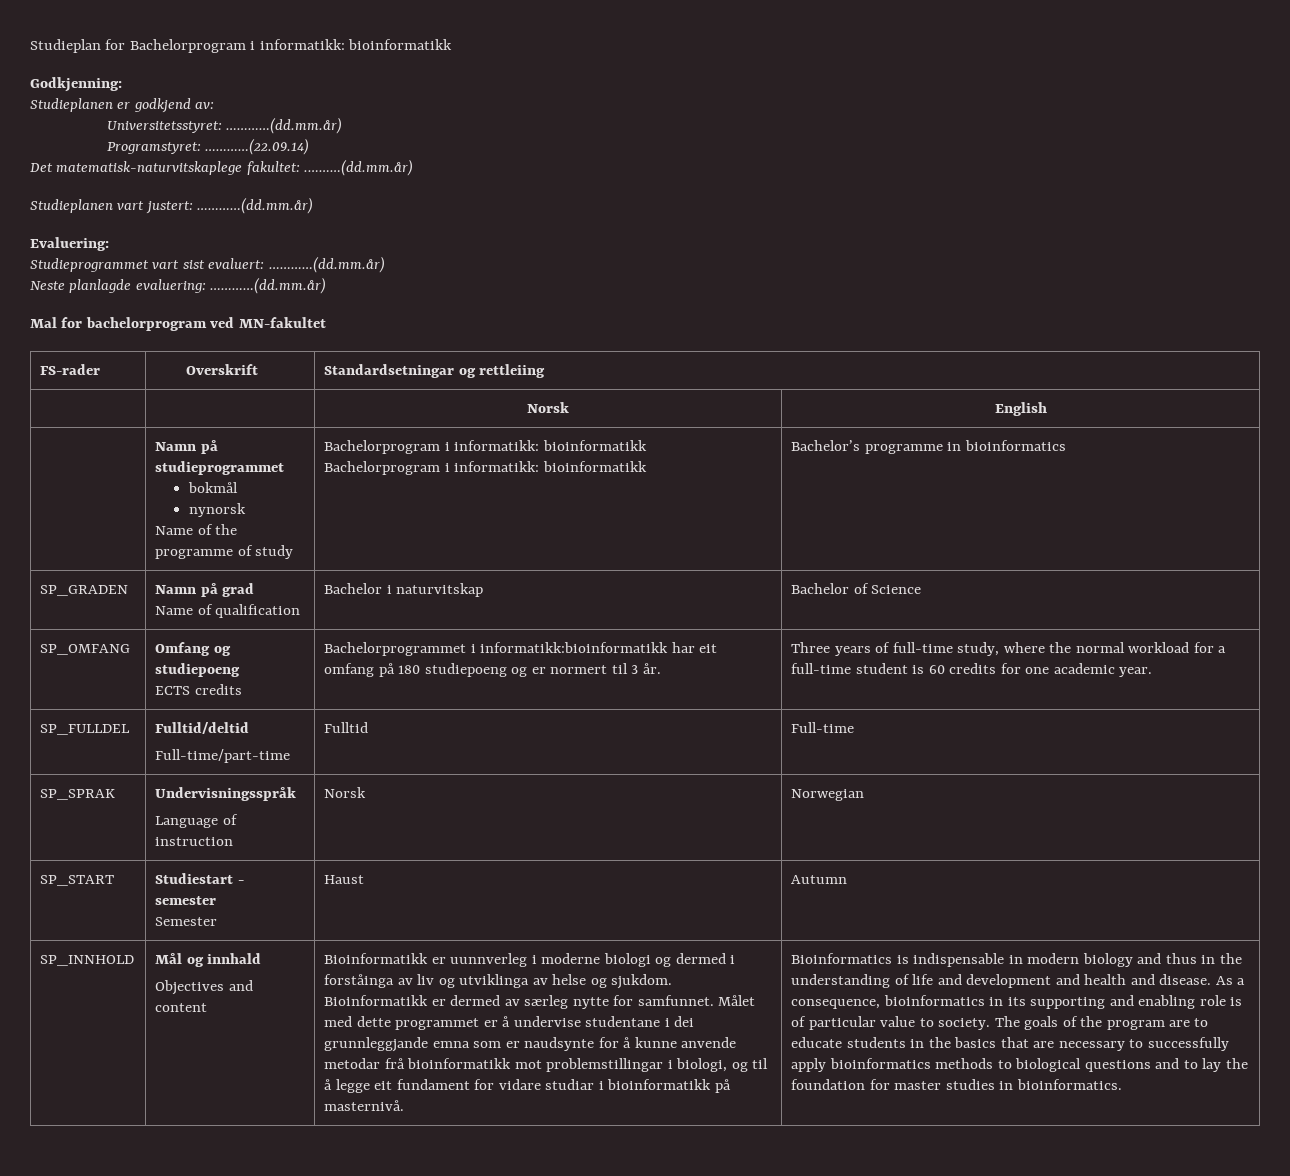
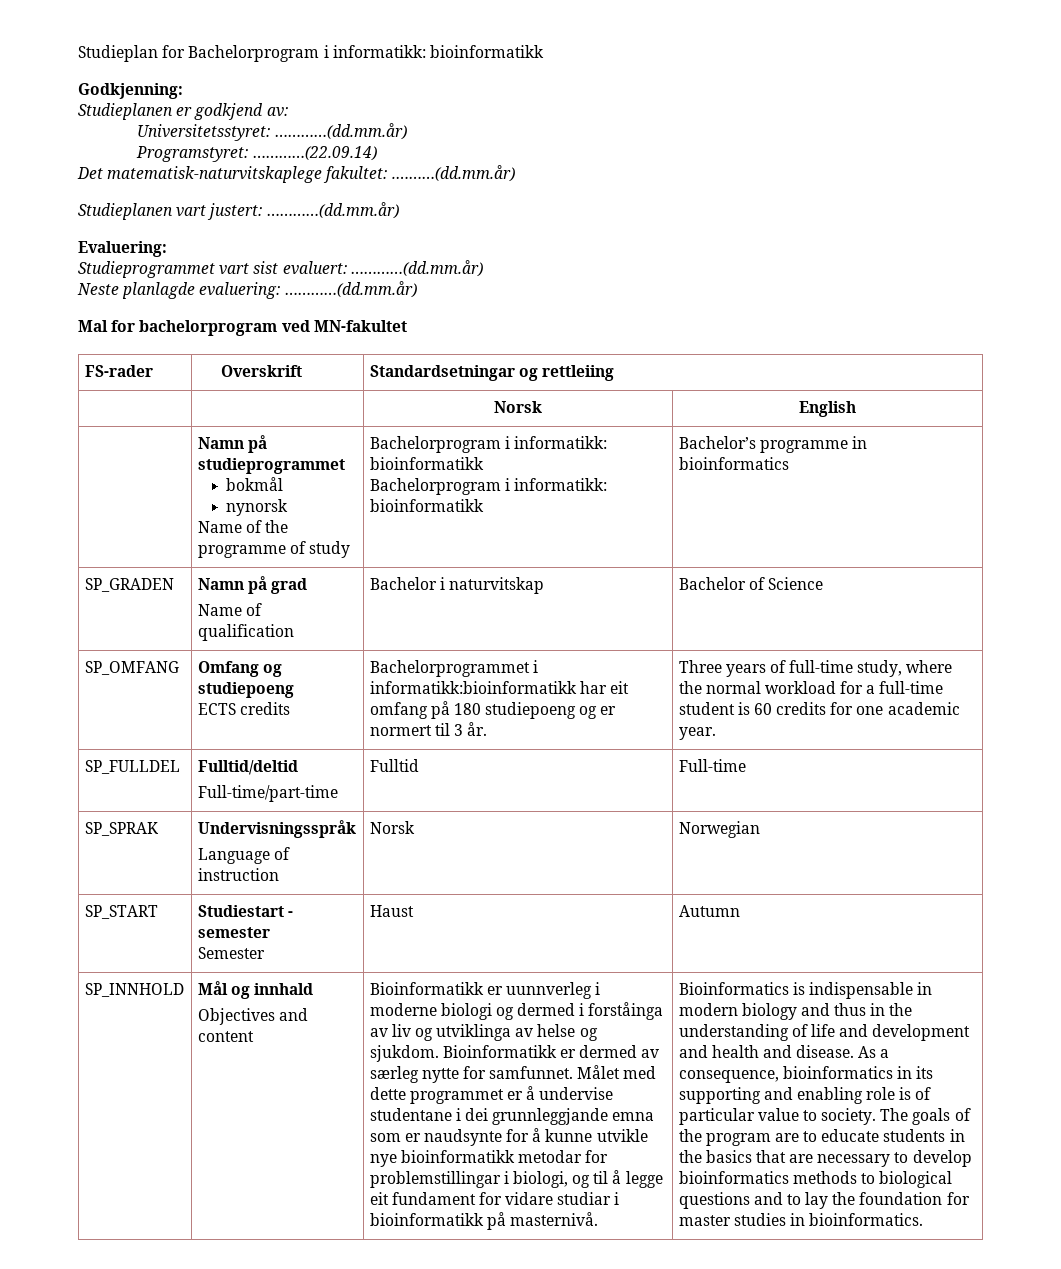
[681,1037,737,1048] [324,1058,542,1069] anvende metodar frå bioinformatikk mot -> [596,1129,648,1142] [369,1150,609,1167] utvikle nye bioinformatikk metodar for
[1147,1037,1229,1051] [791,1058,827,1072] successfully apply -> [912,1150,972,1167] develop

